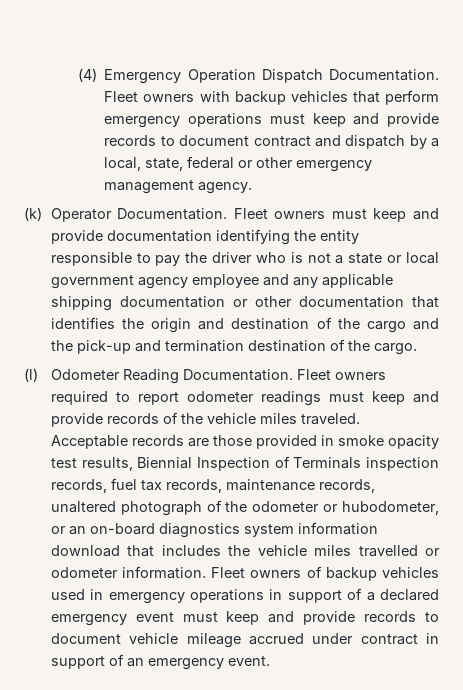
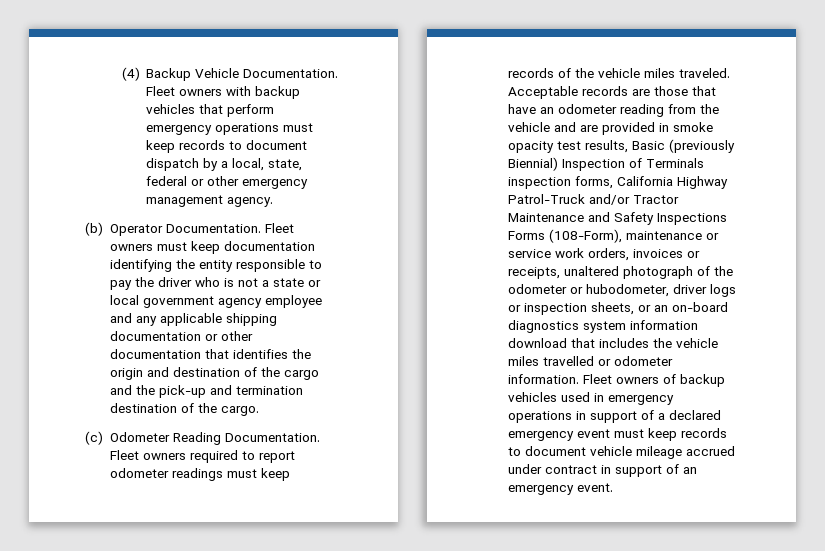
[104,69,323,84] Emergency Operation Dispatch -> [146,68,240,81] Backup Vehicle
[353,113,439,127] [104,135,341,147] and provide records to document contract and -> [179,140,308,150] records to document
[24,207,42,221] (k) -> [85,222,103,236] (b)
[412,208,439,220] [50,230,103,244] and provide -> (220, 247) none
[24,368,38,382] (l) -> [85,431,103,445] (c)
[413,391,439,403] [50,413,103,427] and provide -> (290, 474) none
(252, 440) none -> [691,86,716,96] [507,104,719,117] [507,122,598,132] that have an odometer reading from the vehicle and are
[137,457,193,469] Biennial -> [631,139,735,153] [507,157,558,171] Basic (previously Biennial)
[50,478,375,493] records, fuel tax records, maintenance records, -> [574,176,728,189] [507,194,679,205] [507,212,727,225] [507,229,719,243] [507,248,700,261] [507,267,560,279] forms, California Highway Patrol-Truck and/or Tractor Maintenance and Safety Inspections Forms (108-Form), maintenance or service work orders, invoices or receipts,
(439, 508) none -> [672,284,736,297] [507,302,634,315] driver logs or inspection sheets,
[268,611,356,625] and provide -> (677, 434) none

